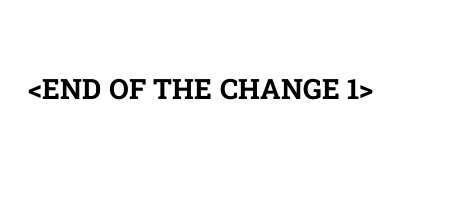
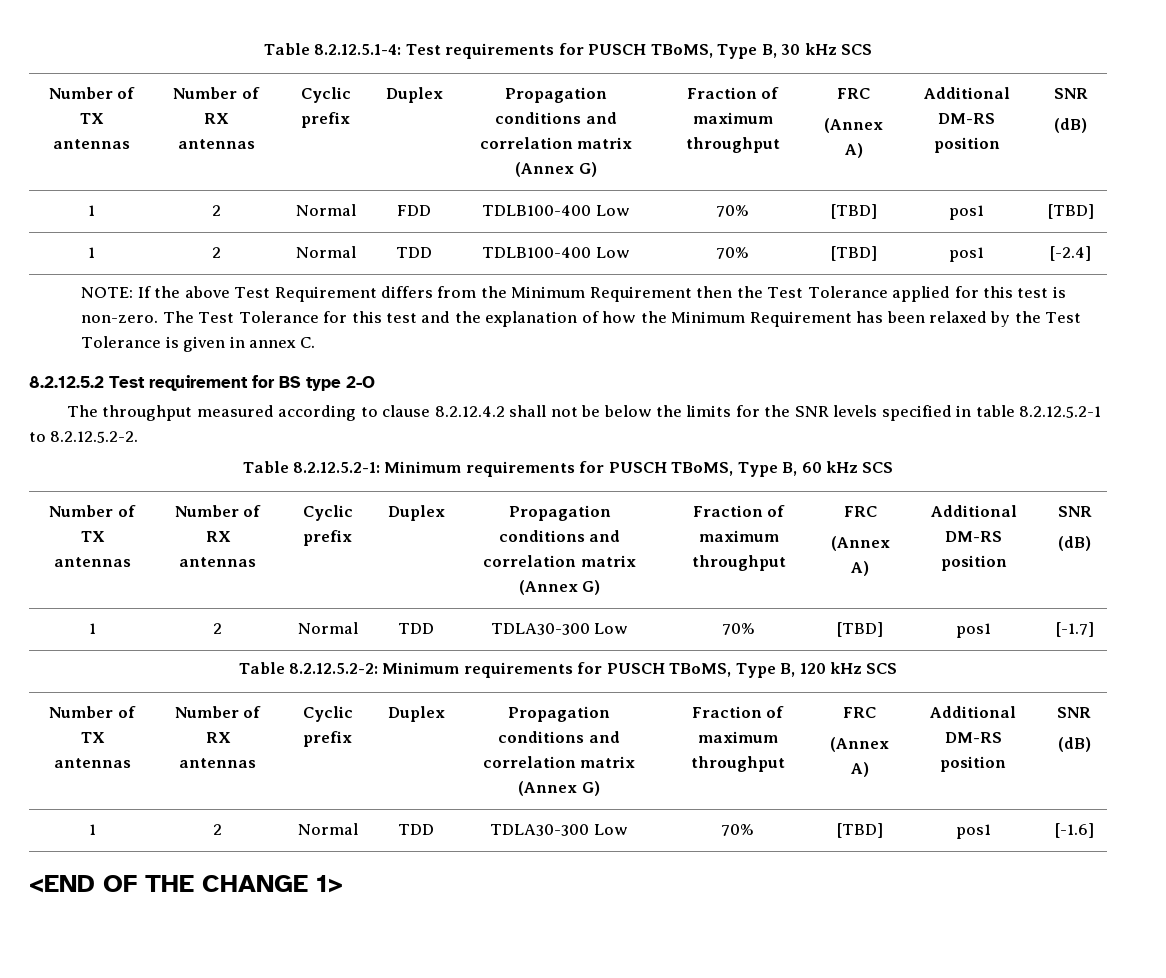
(28, 89) none -> [264,43,872,59] [48,87,136,99] [80,113,104,124] [53,139,130,149] [173,87,260,99] [204,113,229,124] [177,139,255,149] [300,87,351,103] [301,112,350,128] [385,87,443,103] [505,87,607,103] [495,112,617,124] [479,137,633,149] [515,162,597,177] [686,87,780,99] [692,112,773,124] [685,137,780,153] [837,88,870,99] [824,118,883,133] [844,143,863,158] [923,87,1010,99] [938,113,995,124] [933,137,1000,153] [1053,88,1088,99] [1054,118,1087,133] [88,205,95,216] [211,205,221,216] [295,204,356,216] [397,205,431,216] [482,205,630,216] [716,205,749,217] [830,204,877,219] [949,205,984,220] [1047,204,1094,219] [88,247,95,258] [211,247,221,258] [295,246,356,258] [396,247,432,258] [482,247,630,258] [716,247,749,259] [830,246,877,261] [949,247,984,262] [1050,246,1091,261] [81,286,1066,302] [81,311,1082,327] [81,336,315,352] [29,375,375,391] [66,405,1102,421] [29,431,139,443] [242,461,894,477] [49,505,136,517] [80,531,105,542] [53,557,131,567] [174,505,262,517] [205,531,231,542] [179,557,256,567] [302,505,353,521] [303,530,352,546] [387,505,445,521] [508,505,611,521] [498,530,621,542] [483,555,636,567] [518,580,601,595] [692,505,786,517] [698,530,779,542] [691,555,786,571] [843,506,877,517] [830,536,890,551] [851,561,869,576] [930,505,1017,517] [945,531,1002,542] [940,555,1007,571] [1057,506,1092,517] [1058,536,1091,551] [88,623,96,634] [213,623,222,634] [297,622,358,634] [398,623,434,634] [490,623,629,635] [722,623,755,635] [837,622,883,637] [956,623,991,638] [1055,622,1094,637] [238,662,898,678] [49,706,136,718] [80,732,105,743] [53,758,131,768] [174,706,262,718] [205,732,231,743] [179,758,256,768] [302,706,353,722] [303,731,352,747] [387,706,445,722] [508,706,610,722] [498,731,620,743] [482,756,636,768] [518,781,600,796] [691,706,785,718] [697,731,778,743] [690,756,785,772] [843,707,876,718] [830,737,889,752] [850,762,869,777] [930,706,1016,718] [944,732,1002,743] [940,756,1006,772] [1057,707,1091,718] [1057,737,1091,752] [88,824,96,835] [213,824,222,835] [297,823,358,835] [398,824,434,835] [490,824,628,836] [721,824,754,836] [836,823,883,838] [955,824,991,839] [1054,823,1094,838] Table 8.2.12.5.1-4: Test requirements for PUSCH TBoMS, Type B, 30 kHz SCS // Number of TX antennas | Number of RX antennas | Cyclic prefix | Duplex | Propagation conditions and correlation matrix (Annex G) | Fraction of maximum throughput | FRC // (Annex A) | Additional DM-RS position | SNR // (dB) // 1 | 2 | Normal | FDD | TDLB100-400 Low | 70% | [TBD] | pos1 | [TBD] // 1 | 2 | Normal | TDD | TDLB100-400 Low | 70% | [TBD] | pos1 | [-2.4] // NOTE: If the above Test Requirement differs from the Minimum Requirement then the Test Tolerance applied for this test is non-zero. The Test Tolerance for this test and the explanation of how the Minimum Requirement has been relaxed by the Test Tolerance is given in annex C. // 8.2.12.5.2 Test requirement for BS type 2-O // The throughput measured according to clause 8.2.12.4.2 shall not be below the limits for the SNR levels specified in table 8.2.12.5.2-1 to 8.2.12.5.2-2. // Table 8.2.12.5.2-1: Minimum requirements for PUSCH TBoMS, Type B, 60 kHz SCS // Number of TX antennas | Number of RX antennas | Cyclic prefix | Duplex | Propagation conditions and correlation matrix (Annex G) | Fraction of maximum throughput | FRC // (Annex A) | Additional DM-RS position | SNR // (dB) // 1 | 2 | Normal | TDD | TDLA30-300 Low | 70% | [TBD] | pos1 | [-1.7] // Table 8.2.12.5.2-2: Minimum requirements for PUSCH TBoMS, Type B, 120 kHz SCS // Number of TX antennas | Number of RX antennas | Cyclic prefix | Duplex | Propagation conditions and correlation matrix (Annex G) | Fraction of maximum throughput | FRC // (Annex A) | Additional DM-RS position | SNR // (dB) // 1 | 2 | Normal | TDD | TDLA30-300 Low | 70% | [TBD] | pos1 | [-1.6] //

